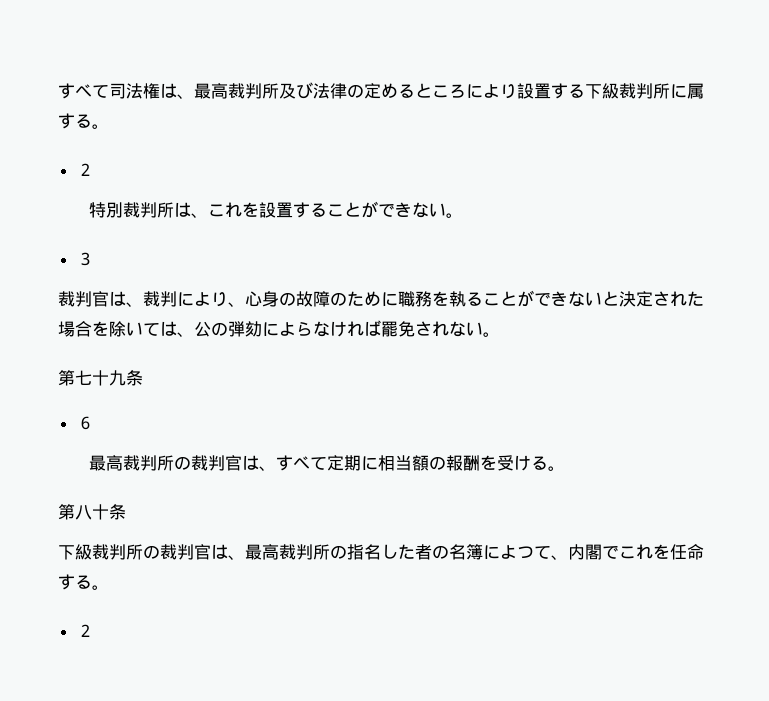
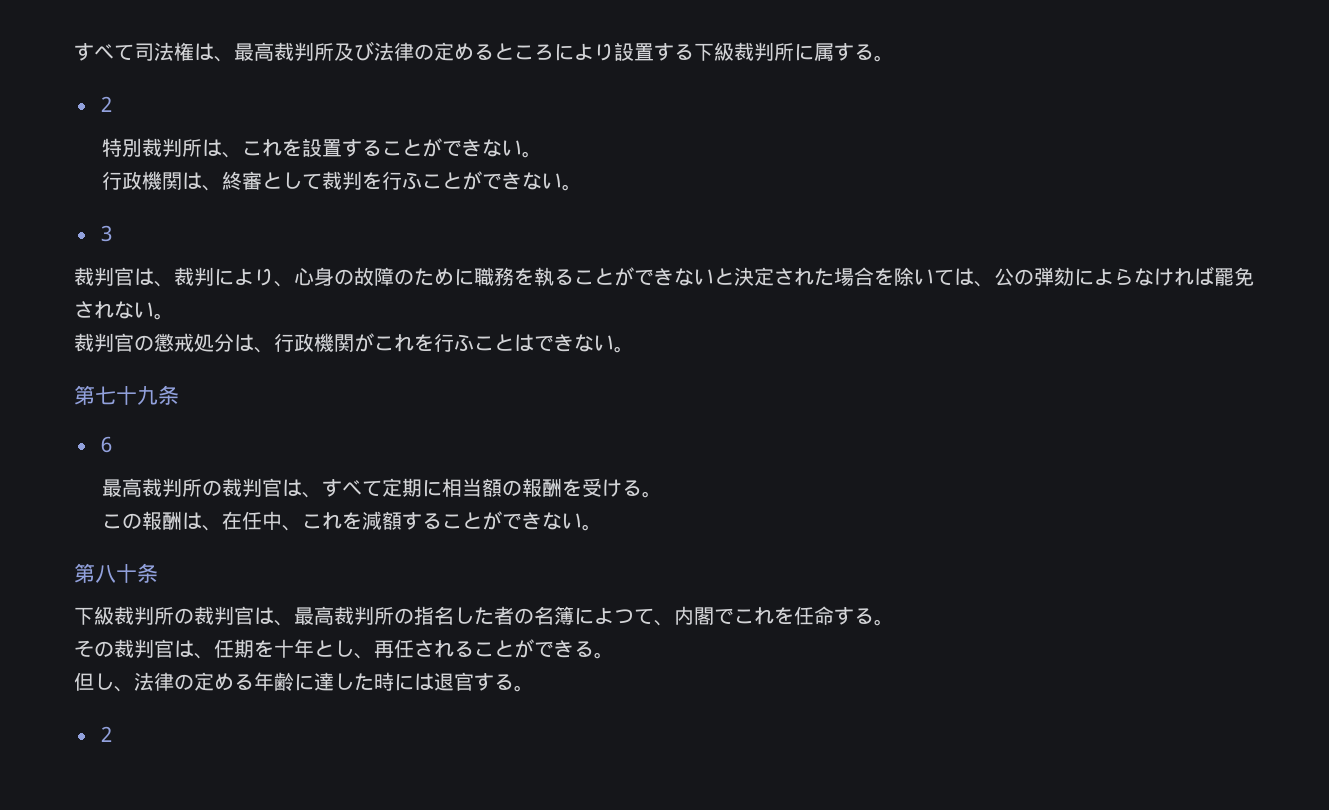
(464, 215) none -> [101,171,582,191] // 行政機関は、終審として裁判を行ふことができない。
(500, 334) none -> [74,333,634,353] // 裁判官の懲戒処分は、行政機関がこれを行ふことはできない。
(566, 468) none -> [101,511,602,531] // この報酬は、在任中、これを減額することができない。
(109, 587) none -> [74,639,614,659] [74,672,534,692] // その裁判官は、任期を十年とし、再任されることができる。 // 但し、法律の定める年齢に達した時には退官する。

